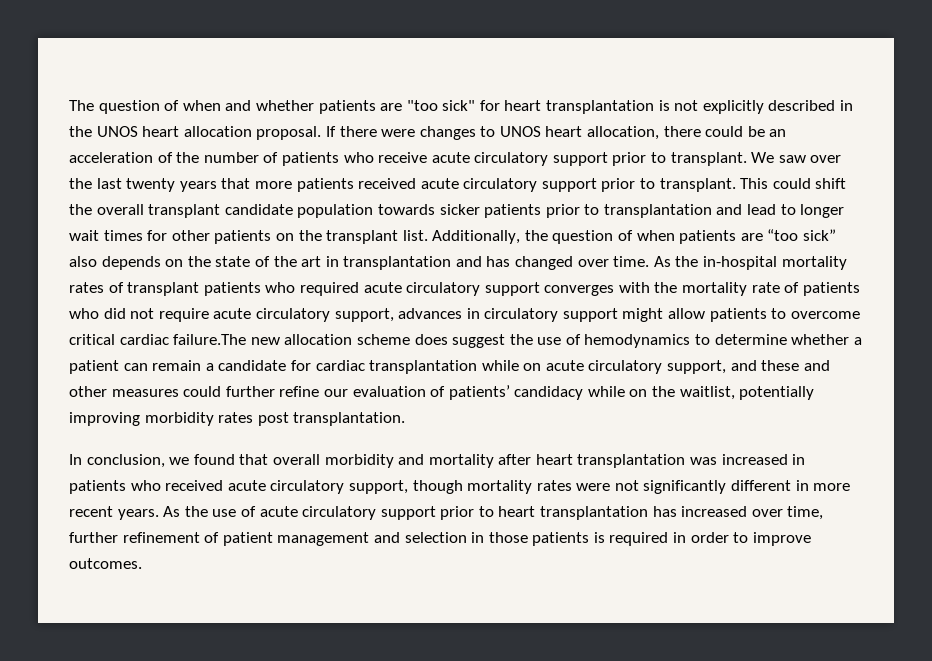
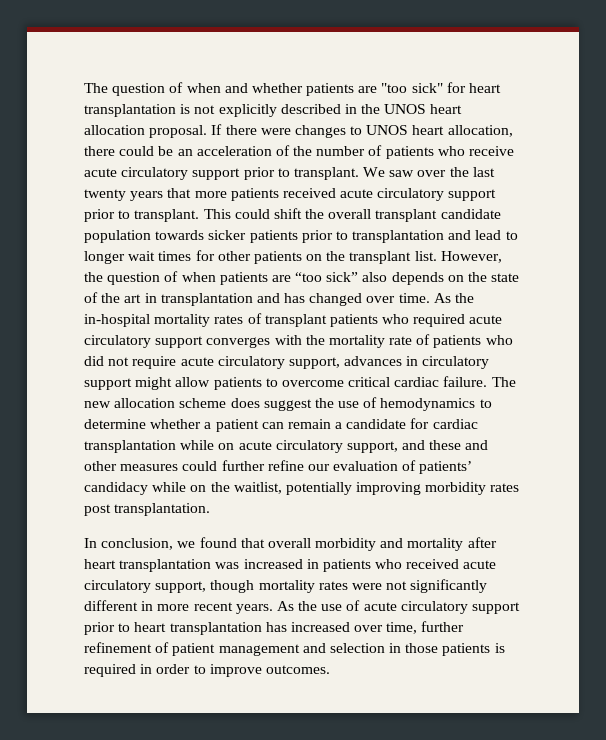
[432,230,521,244] Additionally, -> [440,251,502,263] However,
[173,334,247,345] failure.The -> [443,376,516,387] failure. The

